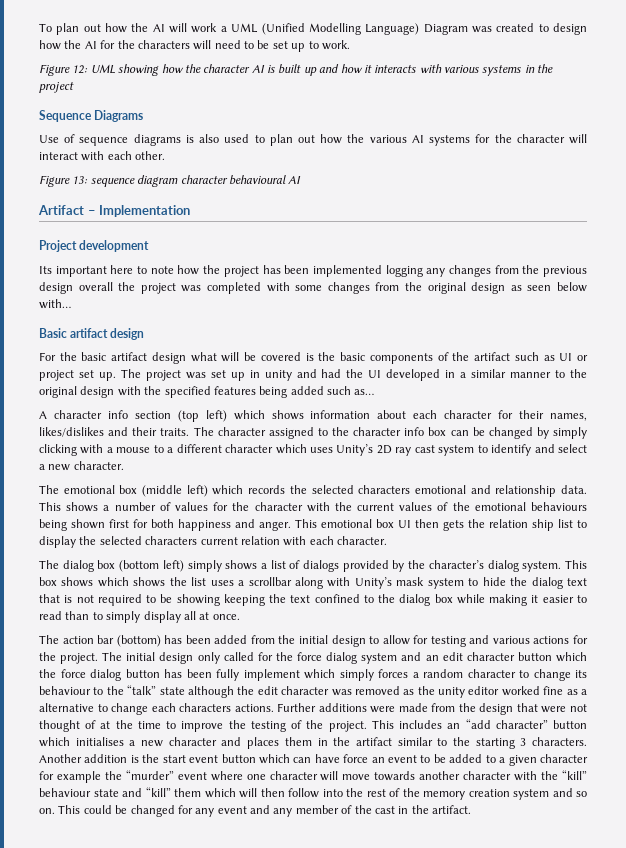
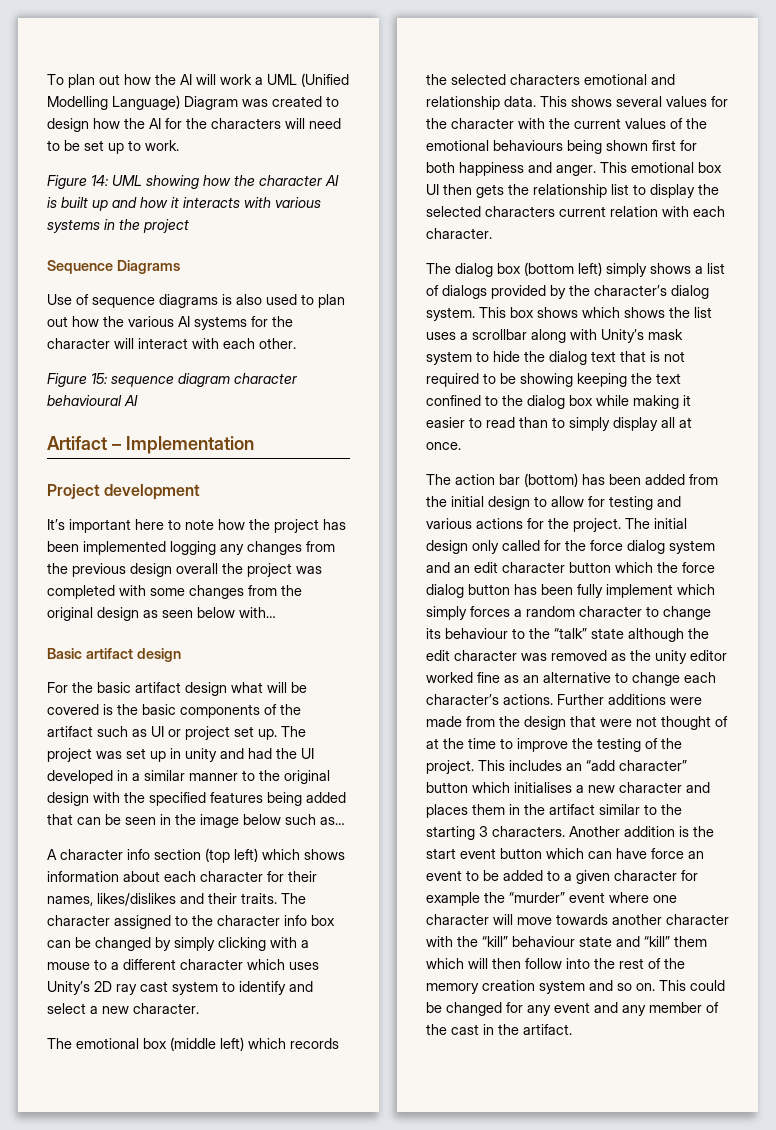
[72,65,89,74] 12: -> [91,175,108,186] 14:
[72,176,89,184] 13: -> [91,373,107,384] 15:
[39,266,52,274] Its -> [47,519,65,530] It’s
(324, 390) none -> [47,814,281,828] that can be seen in the image below
[103,502,171,511] a number of -> [616,96,662,107] several
[489,519,554,531] relation ship -> [533,184,607,198] relationship
[581,689,588,695] a -> [523,675,539,683] an
[179,703,232,712] characters -> [426,694,499,705] character’s

